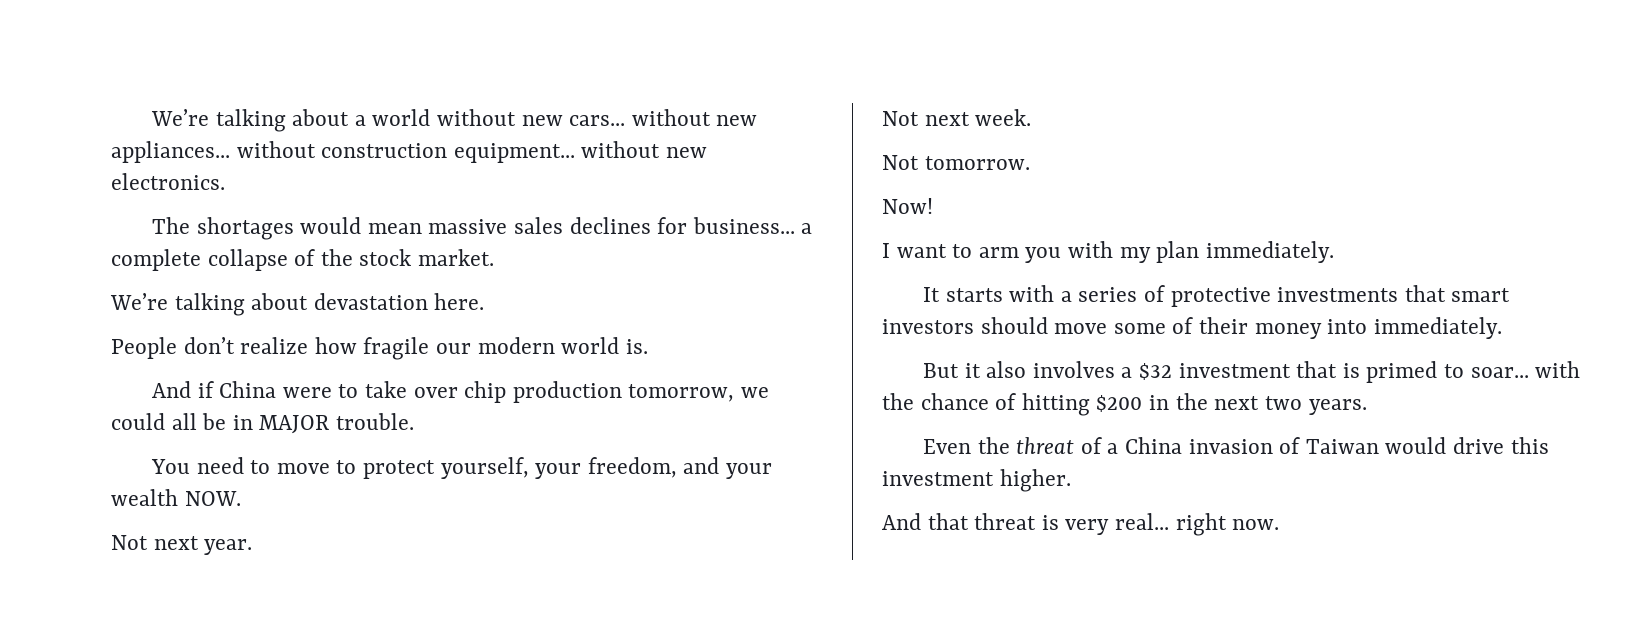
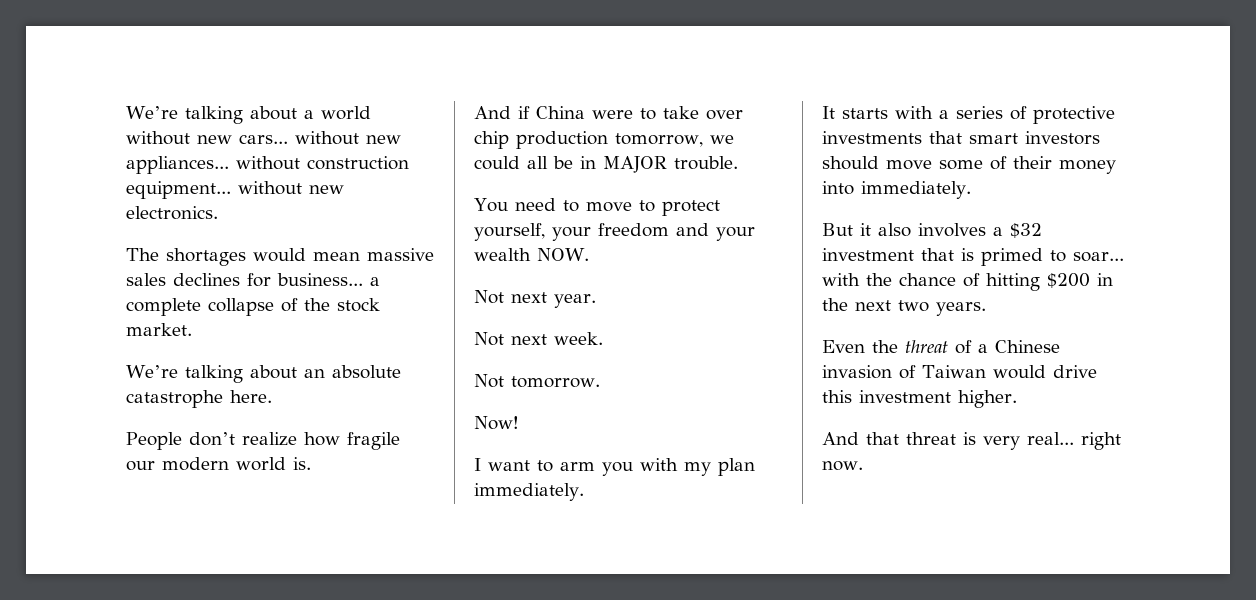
[313,293,428,310] devastation -> [303,365,401,379] [126,390,223,408] an absolute catastrophe
[587,457,677,478] freedom, -> [598,223,669,237] freedom
[1124,437,1182,454] China -> [995,340,1060,353] Chinese

